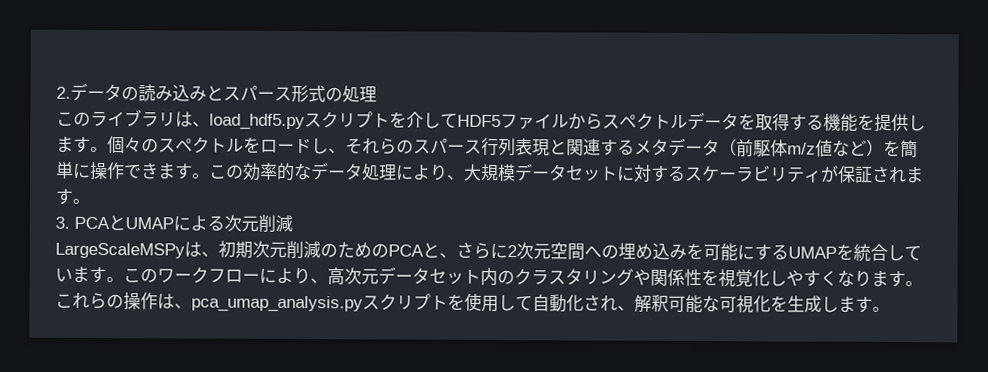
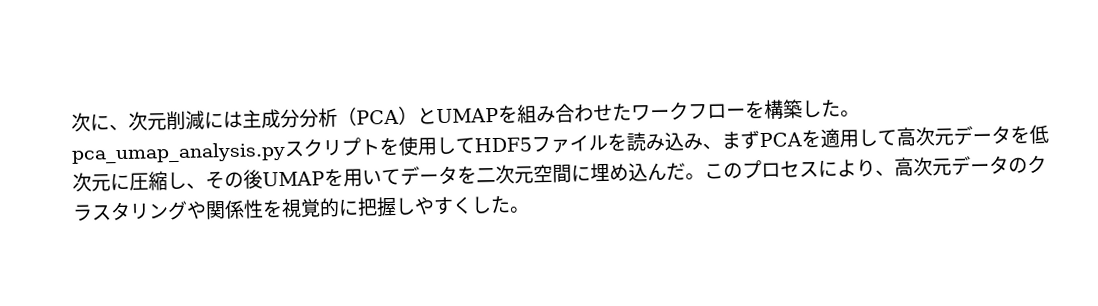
[56,82,377,103] [56,109,424,131] 2.データの読み込みとスパース形式の処理 // このライブラリは、load_hdf5.pyスクリプトを介 -> [71,99,860,132] [71,136,438,164] 次に、次元削減には主成分分析（PCA）とUMAPを組み合わせたワークフローを構築した。pca_umap_analysis.pyスクリプトを使用
[568,111,926,133] [56,136,918,159] [56,161,924,184] [55,188,90,205] [55,214,293,232] [55,240,922,262] [55,266,260,284] からスペクトルデータを取得する機能を提供します。個々のスペクトルをロードし、それらのスパース行列表現と関連するメタデータ（前駆体m/z値など）を簡単に操作できます。この効率的なデータ処理により、大規模データセットに対するスケーラビリティが保証されます。 // 3. PCAとUMAPによる次元削減 // LargeScaleMSPyは、初期次元削減のためのPCAと、さらに2次元空間への埋め込みを可能にするUMAPを統合しています。このワークフロー -> [607,124,1049,152] [72,160,819,192] を読み込み、まずPCAを適用して高次元データを低次元に圧縮し、その後UMAPを用いてデータを二次元空間に埋め込んだ。このプロセス
[429,267,498,287] セット内 -> (1009, 164) none
[752,269,923,288] [55,292,873,314] 化しやすくなります。これらの操作は、pca_umap_analysis.pyスクリプトを使用して自動化され、解釈可能な可視化を生成します -> [319,195,511,218] 的に把握しやすくした

